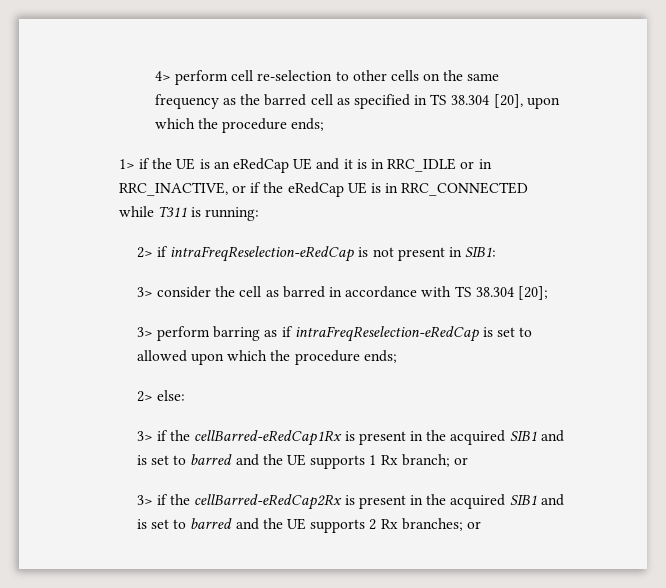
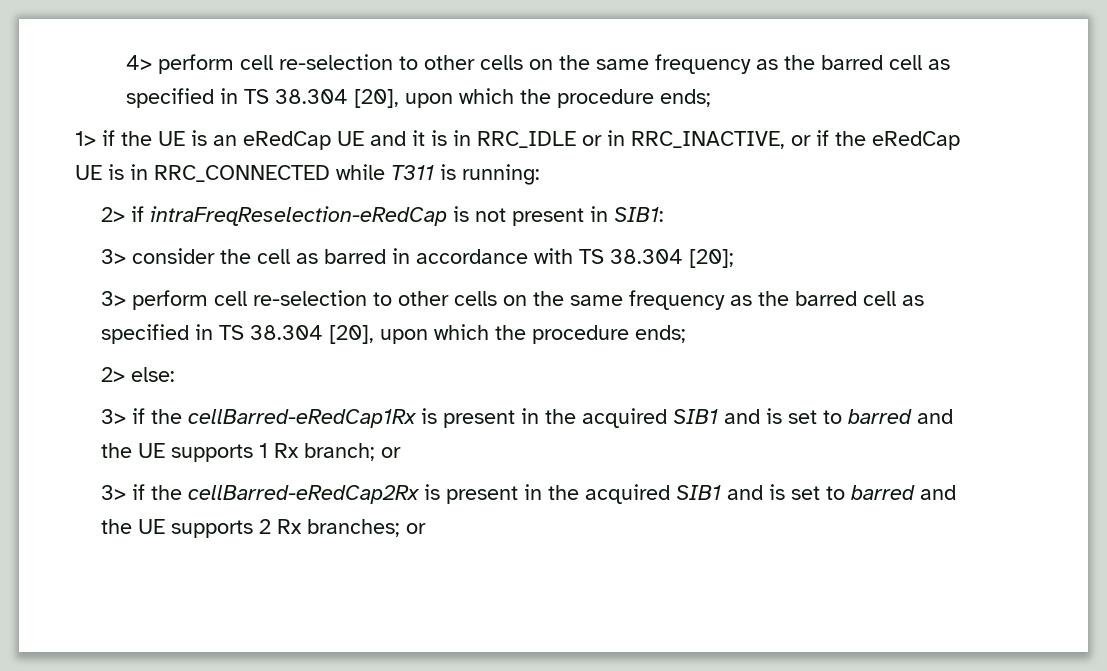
[213,326,533,342] [136,350,187,362] barring as if intraFreqReselection-eRedCap is set to allowed -> [213,290,924,310] [100,324,374,344] cell re-selection to other cells on the same frequency as the barred cell as specified in TS 38.304 [20],

